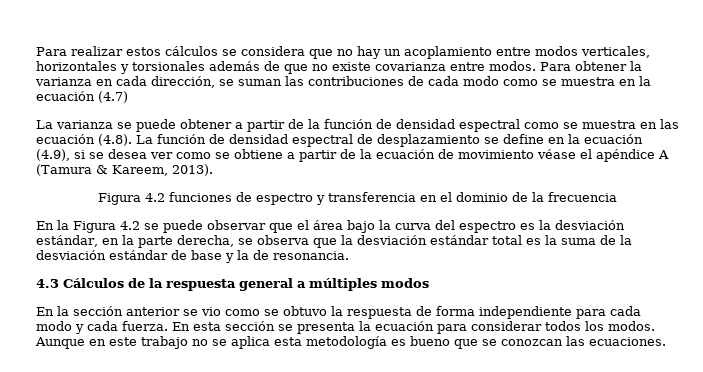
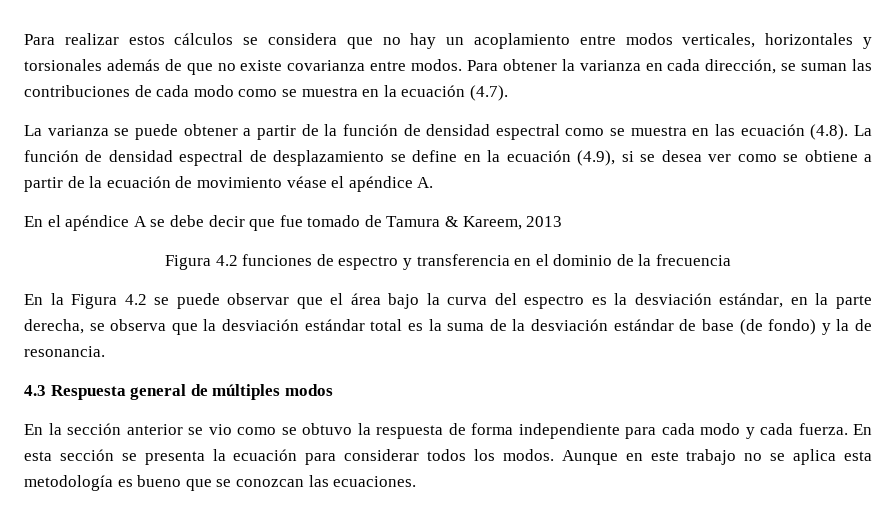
[98,91,128,103] (4.7) -> [469,85,508,101] (4.7).
[658,150,669,159] [36,164,92,176] A (Tamura -> [417,177,434,188] [24,215,441,231] A. // En el apéndice A se debe decir que fue tomado de Tamura
[172,164,213,176] 2013). -> [526,216,563,227] 2013
(222, 255) none -> [739,319,817,335] (de fondo)
[63,278,306,291] Cálculos de la respuesta general a -> [50,384,208,400] Respuesta general de

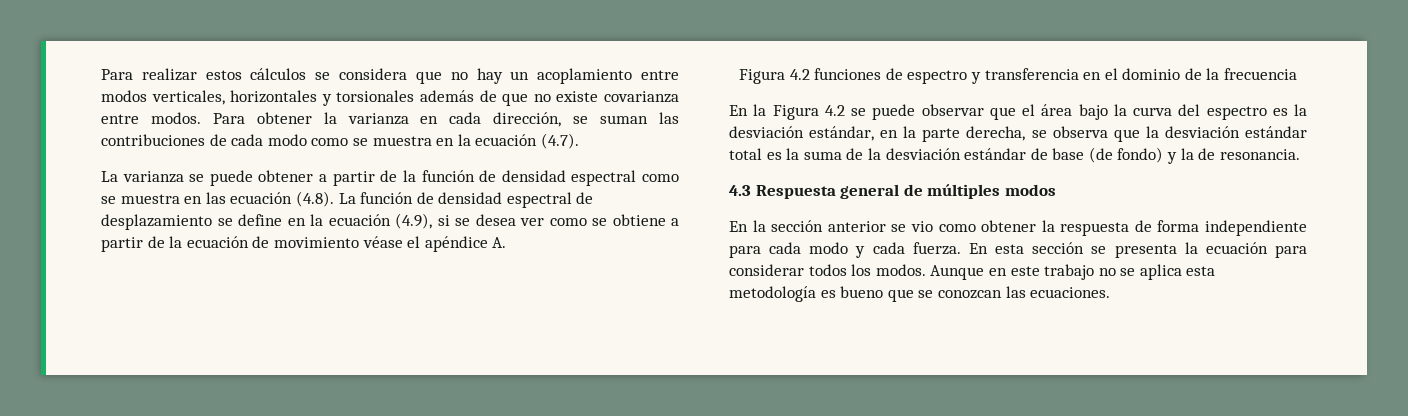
[24,215,563,231] // En el apéndice A se debe decir que fue tomado de Tamura & Kareem, 2013 -> (507, 242) none
[281,423,352,435] se obtuvo -> [981,220,1037,232] obtener

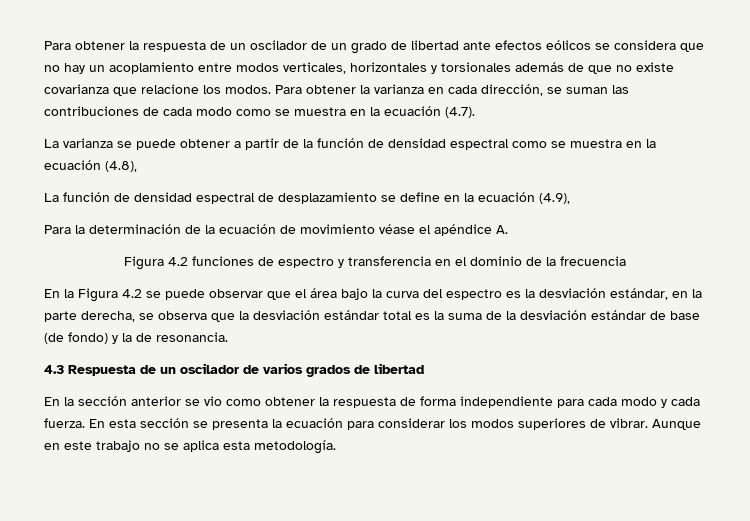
[101,68,307,81] Para realizar estos cálculos -> [44,40,591,54] Para obtener la respuesta de un oscilador de un grado de libertad ante efectos eólicos
[101,114,139,124] entre -> [113,84,221,96] que relacione los
[205,191,334,207] las ecuación (4.8). -> [646,139,656,148] [44,160,137,172] la ecuación (4.8), //
[437,214,679,226] [101,237,143,252] si se desea ver como se obtiene a partir -> [44,224,181,234] // Para la determinación
[840,184,1056,199] general de múltiples modos -> [140,363,424,377] de un oscilador de varios grados de libertad
[808,264,926,276] todos los modos. -> [449,418,648,430] los modos superiores de vibrar.
[729,286,1111,302] metodología es bueno que se conozcan las ecuaciones. -> [254,440,336,454] metodología.

